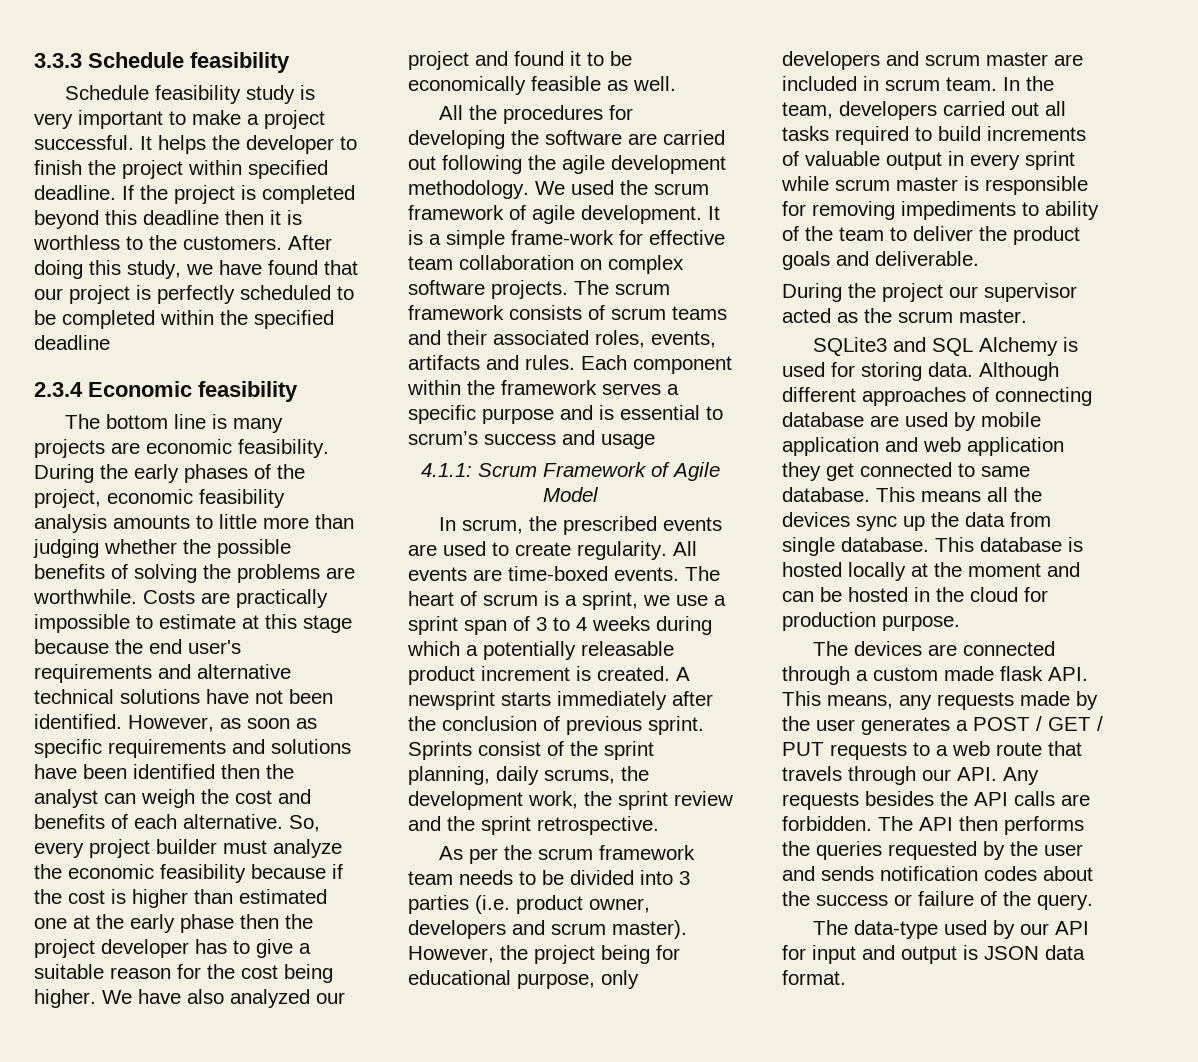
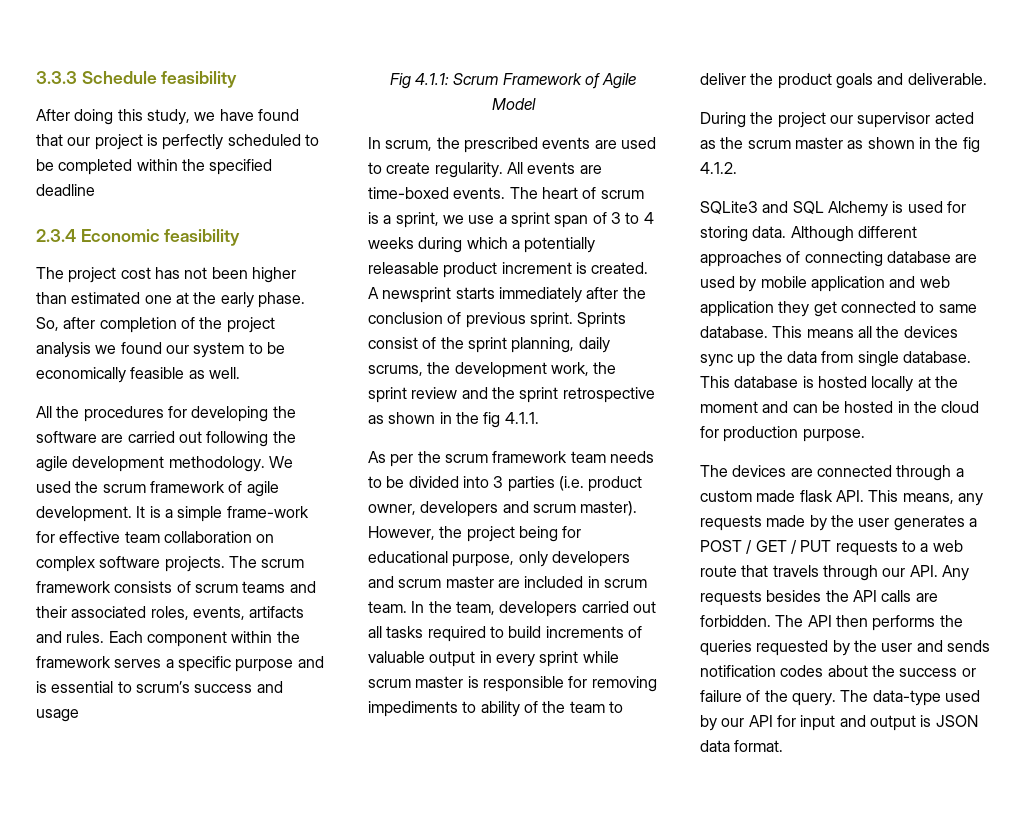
[65,85,316,104] [34,110,325,129] [34,135,357,154] [34,160,328,179] [34,185,355,204] [34,210,302,229] [33,235,282,250] Schedule feasibility study is very important to make a project successful. It helps the developer to finish the project within specified deadline. If the project is completed beyond this deadline then it is worthless to the customers. -> (238, 79) none
[106,414,284,433] [34,439,329,458] [34,464,305,483] [34,489,285,508] [34,514,354,533] [33,539,291,558] [34,564,355,583] [33,589,328,608] [34,614,352,633] [34,639,241,654] [34,664,291,683] [34,689,333,704] [34,714,317,732] [34,739,351,758] [34,764,294,779] [34,789,311,808] [34,814,320,832] [34,839,342,858] [34,864,343,883] [34,889,126,904] bottom line is many projects are economic feasibility. During the early phases of the project, economic feasibility analysis amounts to little more than judging whether the possible benefits of solving the problems are worthwhile. Costs are practically impossible to estimate at this stage because the end user's requirements and alternative technical solutions have not been identified. However, as soon as specific requirements and solutions have been identified then the analyst can weigh the cost and benefits of each alternative. So, every project builder must analyze the economic feasibility because if the cost is -> [68,267,248,283] project cost has not been
[180,914,313,933] [34,939,311,958] [34,964,333,983] [34,989,345,1008] [408,51,581,70] phase then the project developer has to give a suitable reason for the cost being higher. We have also analyzed our project and found it -> [257,292,305,308] [36,317,275,333] [36,342,245,358] phase. So, after completion of the project analysis we found our system
(655, 441) none -> [389,73,411,89] Fig
[537,816,659,835] retrospective. -> [562,387,655,403] [368,412,539,428] retrospective as shown in the fig 4.1.1.
[959,309,1027,323] master. -> [794,137,980,153] [700,162,737,174] master as shown in the fig 4.1.2.
(1093, 902) // -> (836, 699) none

